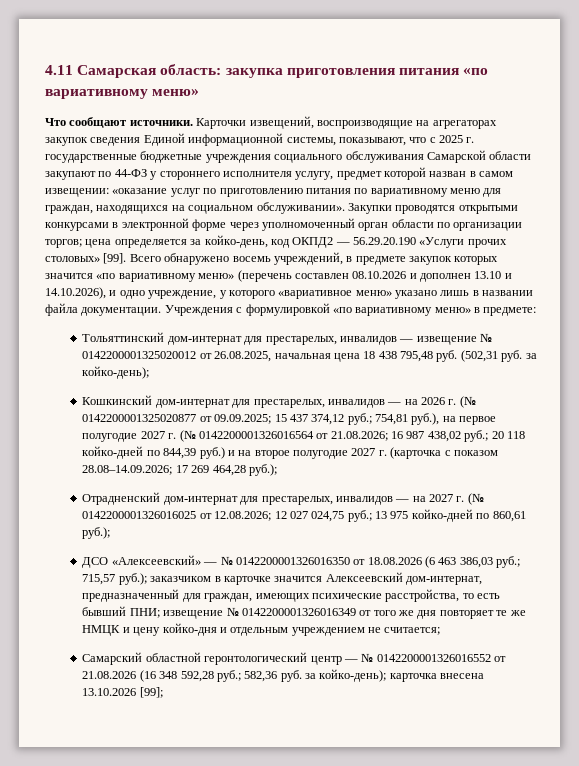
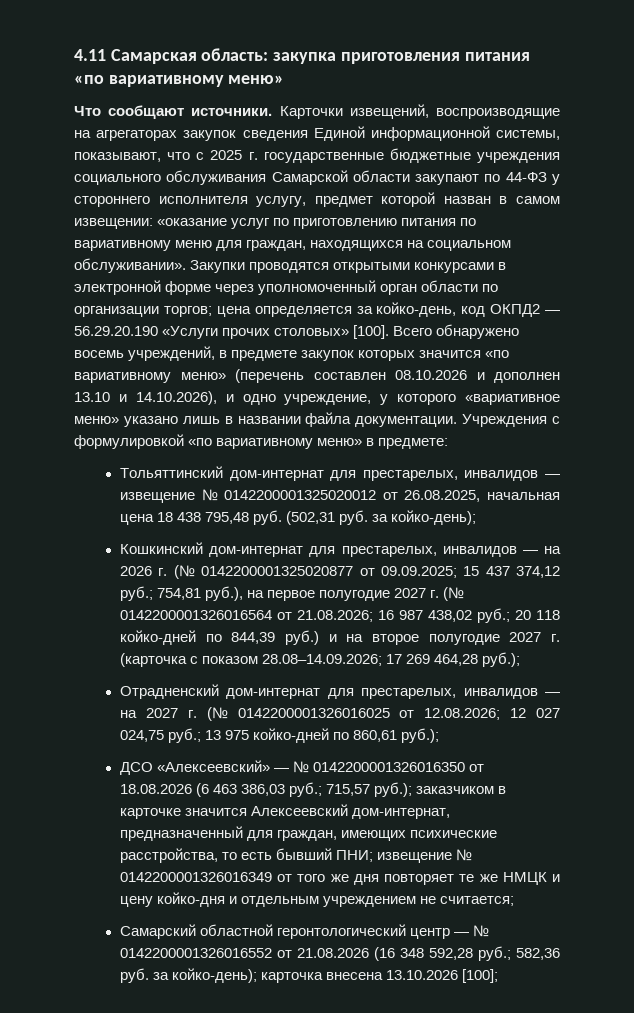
[103,253,127,264] [99]. -> [353,325,390,339] [100].
[139,687,163,698] [99]; -> [462,969,499,983] [100];

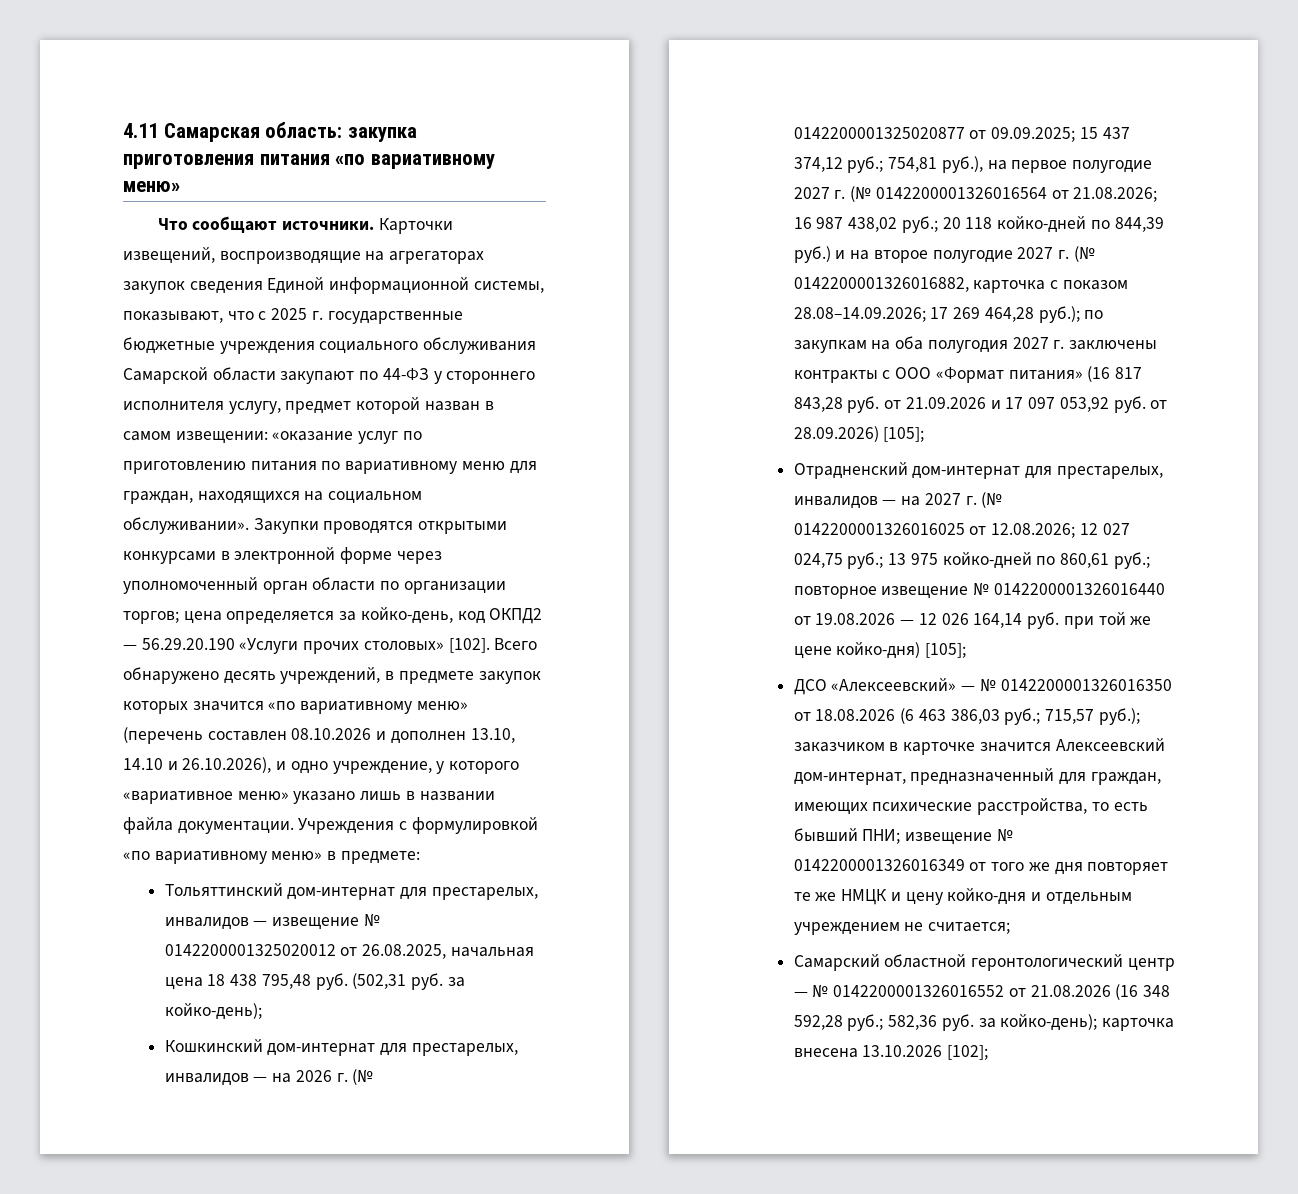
[353,325,390,339] [100]. -> [448,638,490,653] [102].
[74,350,124,358] восемь -> [223,671,276,684] десять
[74,391,217,405] 13.10 и 14.10.2026), -> [470,728,515,743] [123,757,272,773] 13.10, 14.10 и 26.10.2026),
[119,653,187,667] (карточка -> [1073,246,1095,262] [793,277,1046,293] (№ 0142200001326016882, карточка
(521, 659) none -> [1084,310,1104,319] [793,336,1158,353] [793,366,1143,383] [793,396,1168,413] [793,426,925,442] по закупкам на оба полугодия 2027 г. заключены контракты с ООО «Формат питания» (16 817 843,28 руб. от 21.09.2026 и 17 097 053,92 руб. от 28.09.2026) [105];
[401,728,440,743] руб.); -> [1113,552,1150,569] [793,583,1165,599] [793,612,1152,629] [793,642,967,659] руб.; повторное извещение № 0142200001326016440 от 19.08.2026 — 12 026 164,14 руб. при той же цене койко-дня) [105];
[462,969,499,983] [100]; -> [947,1045,989,1060] [102];

